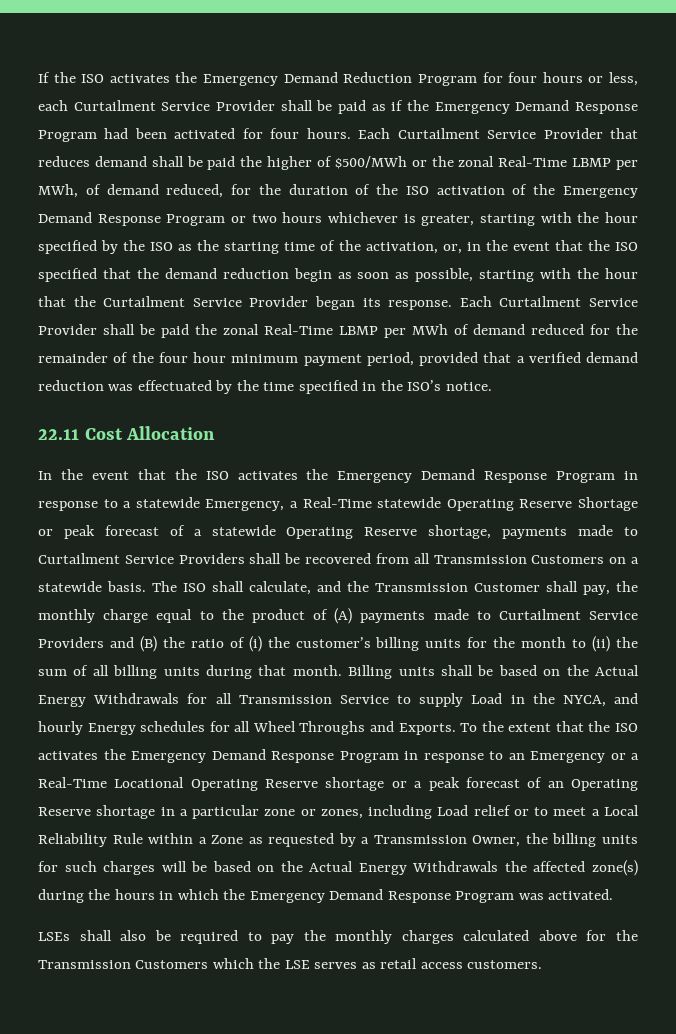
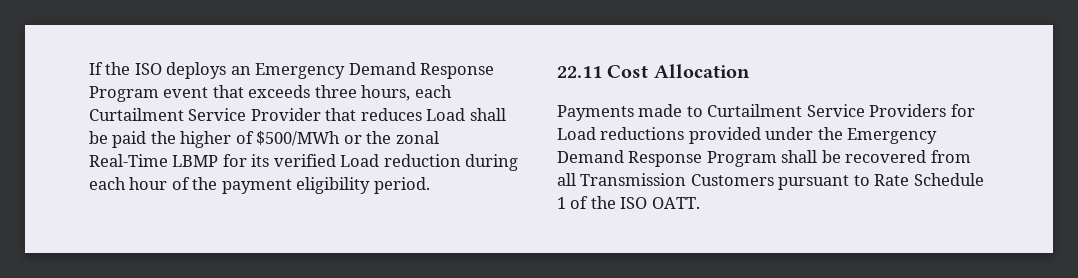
[109,72,639,86] [38,100,639,114] [38,128,391,142] activates the Emergency Demand Reduction Program for four hours or less, each Curtailment Service Provider shall be paid as if the Emergency Demand Response Program had been activated for four hours. Each -> [166,62,495,79] [89,85,452,102] deploys an Emergency Demand Response Program event that exceeds three hours, each
[94,156,147,167] demand -> [426,108,466,121] Load
[616,160,638,170] [38,184,638,198] [38,212,638,226] [38,240,638,254] [38,268,638,282] [38,296,639,310] [38,324,638,338] [38,352,638,366] [38,380,492,394] [38,426,216,440] [38,469,638,483] [38,497,639,511] [38,525,638,539] [38,553,245,564] per MWh, of demand reduced, for the duration of the ISO activation of the Emergency Demand Response Program or two hours whichever is greater, starting with the hour specified by the ISO as the starting time of the activation, or, in the event that the ISO specified that the demand reduction begin as soon as possible, starting with the hour that the Curtailment Service Provider began its response. Each Curtailment Service Provider shall be paid the zonal Real-Time LBMP per MWh of demand reduced for the remainder of the four hour minimum payment period, provided that a verified demand reduction was effectuated by the time specified in the ISO’s notice. // 22.11 Cost Allocation // In the event that the ISO activates the Emergency Demand Response Program in response to a statewide Emergency, a Real-Time statewide Operating Reserve Shortage or peak forecast of a statewide Operating Reserve shortage, payments made to Curtailment Service Providers -> [222,154,519,171] [89,177,430,194] [557,64,750,78] [557,104,975,121] [557,127,938,144] [557,150,777,167] for its verified Load reduction during each hour of the payment eligibility period. // 22.11 Cost Allocation // Payments made to Curtailment Service Providers for Load reductions provided under the Emergency Demand Response Program
[609,557,639,564] [38,581,638,595] [38,608,638,624] [38,636,638,652] [38,665,639,679] [38,693,638,707] [38,721,638,735] [38,749,639,763] [38,777,639,791] [38,805,639,819] [38,833,639,847] [38,860,639,876] [38,889,614,903] [38,930,639,944] [38,958,543,969] on a statewide basis. The ISO shall calculate, and the Transmission Customer shall pay, the monthly charge equal to the product of (A) payments made to Curtailment Service Providers and (B) the ratio of (i) the customer’s billing units for the month to (ii) the sum of all billing units during that month. Billing units shall be based on the Actual Energy Withdrawals for all Transmission Service to supply Load in the NYCA, and hourly Energy schedules for all Wheel Throughs and Exports. To the extent that the ISO activates the Emergency Demand Response Program in response to an Emergency or a Real-Time Locational Operating Reserve shortage or a peak forecast of an Operating Reserve shortage in a particular zone or zones, including Load relief or to meet a Local Reliability Rule within a Zone as requested by a Transmission Owner, the billing units for such charges will be based on the Actual Energy Withdrawals the affected zone(s) during the hours in which the Emergency Demand Response Program was activated. // LSEs shall also be required to pay the monthly charges calculated above for the Transmission Customers which the LSE serves as retail access customers. -> [778,173,984,190] [557,196,700,209] pursuant to Rate Schedule 1 of the ISO OATT.

